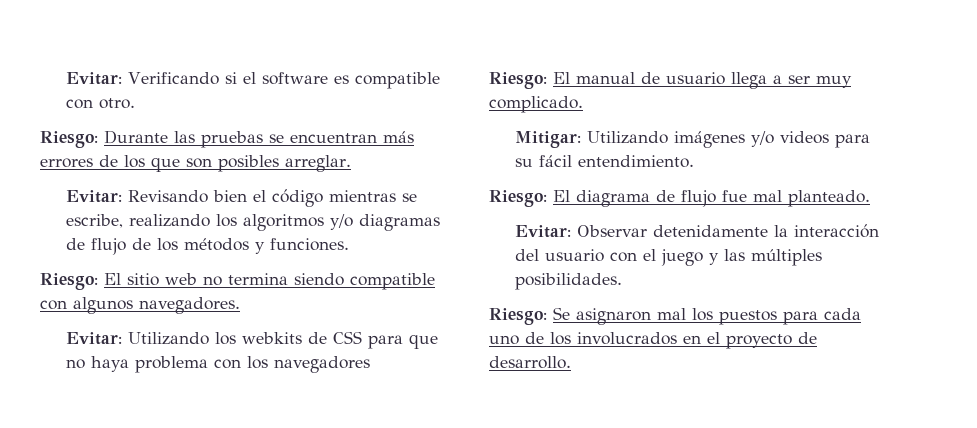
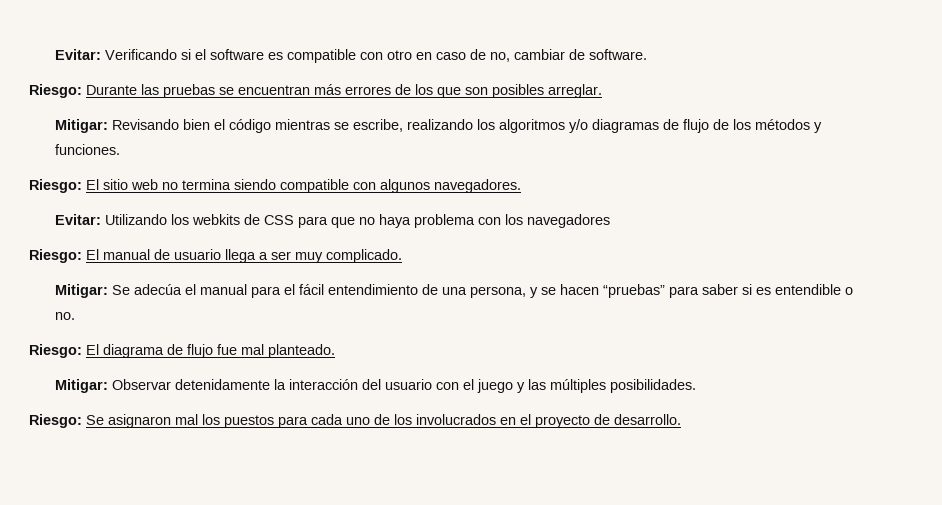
[99,98,136,109] otro. -> [386,49,647,62] otro en caso de no, cambiar de software.
[66,190,123,203] Evitar: -> [54,119,108,133] Mitigar:
[587,131,871,148] [515,155,695,168] Utilizando imágenes y/o videos para su fácil entendimiento. -> [111,284,853,298] [54,312,75,320] Se adecúa el manual para el fácil entendimiento de una persona, y se hacen “pruebas” para saber si es entendible o no.
[515,225,572,238] Evitar: -> [54,379,108,393] Mitigar:

